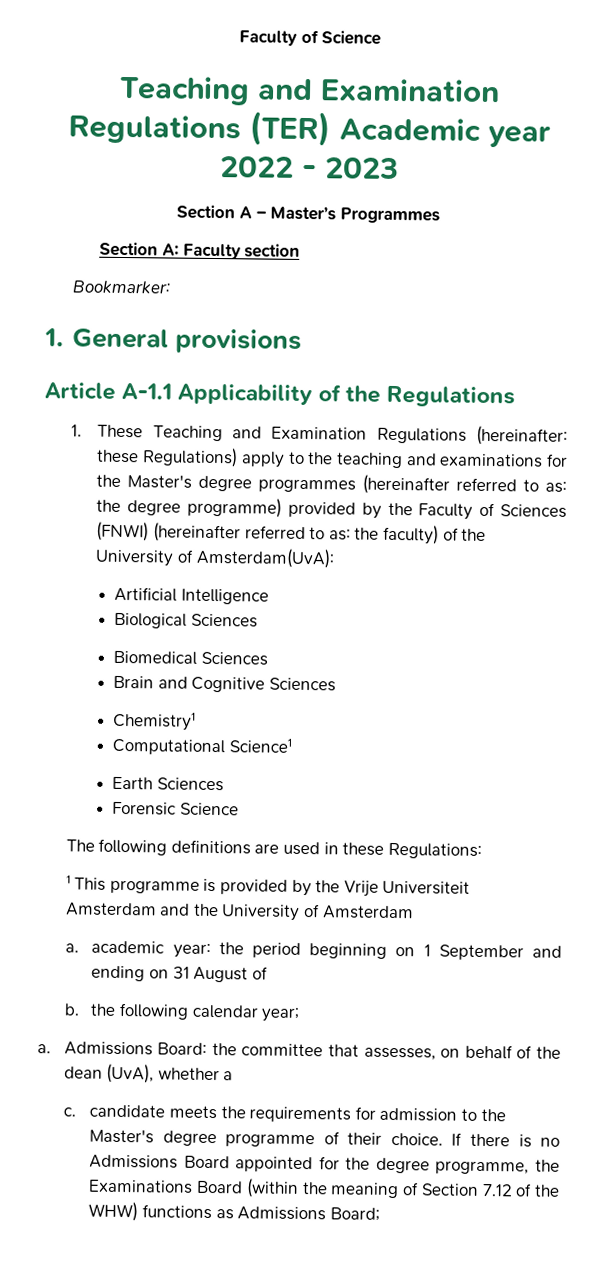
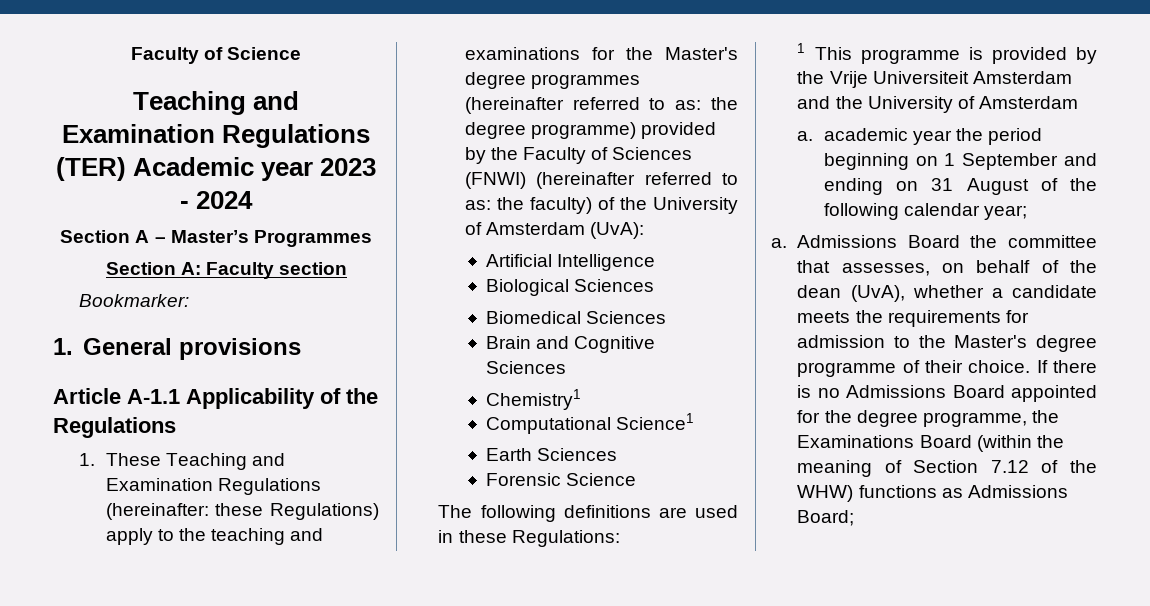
[219,156,399,180] 2022 - 2023 -> [320,158,377,176] [179,191,254,209] 2023 - 2024
[195,547,335,569] Amsterdam(UvA): -> [486,222,645,239] Amsterdam (UvA):
[172,943,211,958] year: -> [913,130,953,145] year
[63,1003,80,1016] // b. -> (1058, 184) none
[157,1042,208,1055] Board: -> [907,235,960,248] Board
[62,1107,76,1117] // c. -> (1003, 293) none

